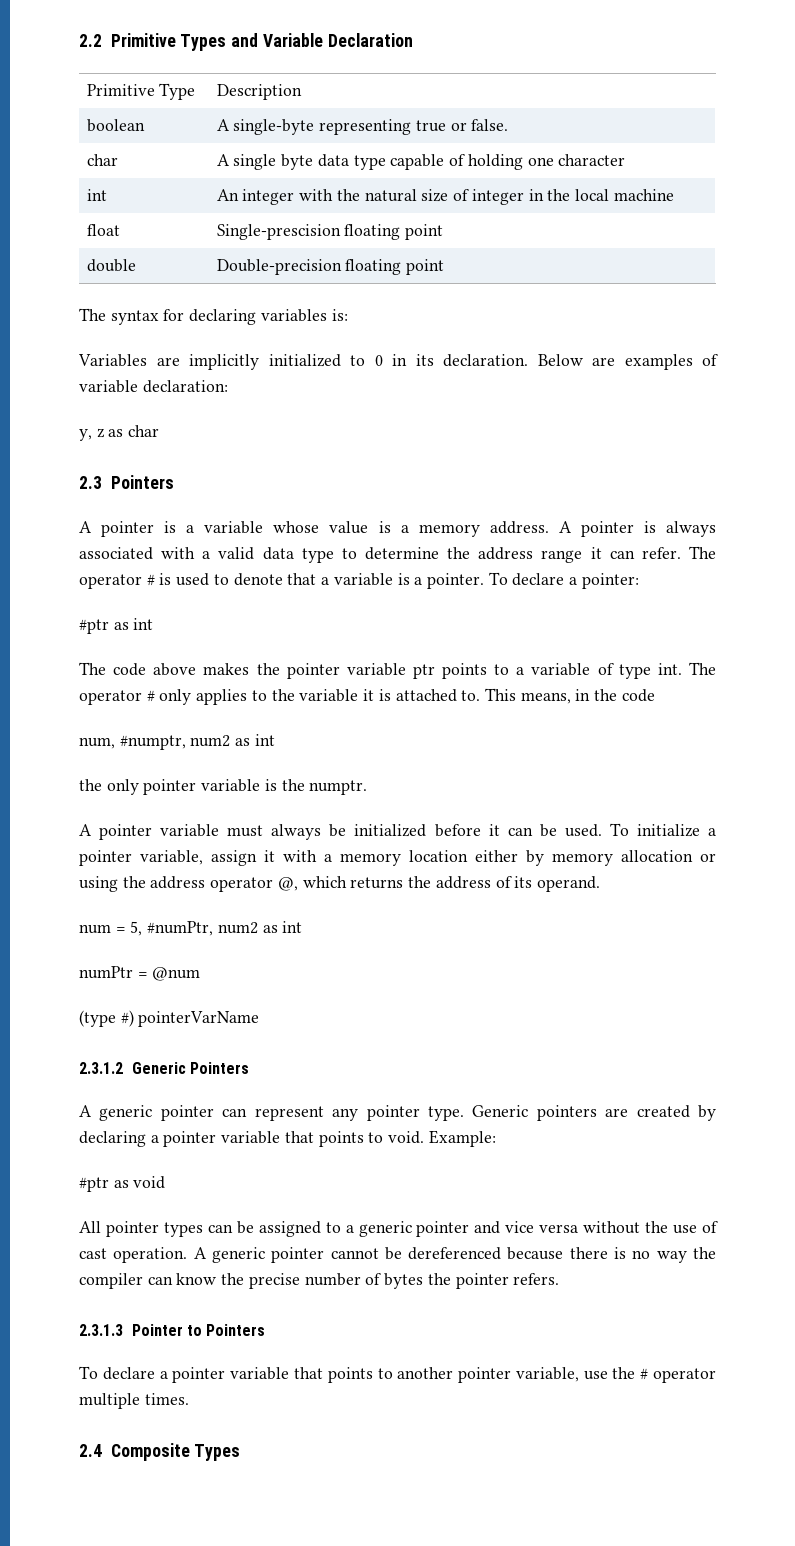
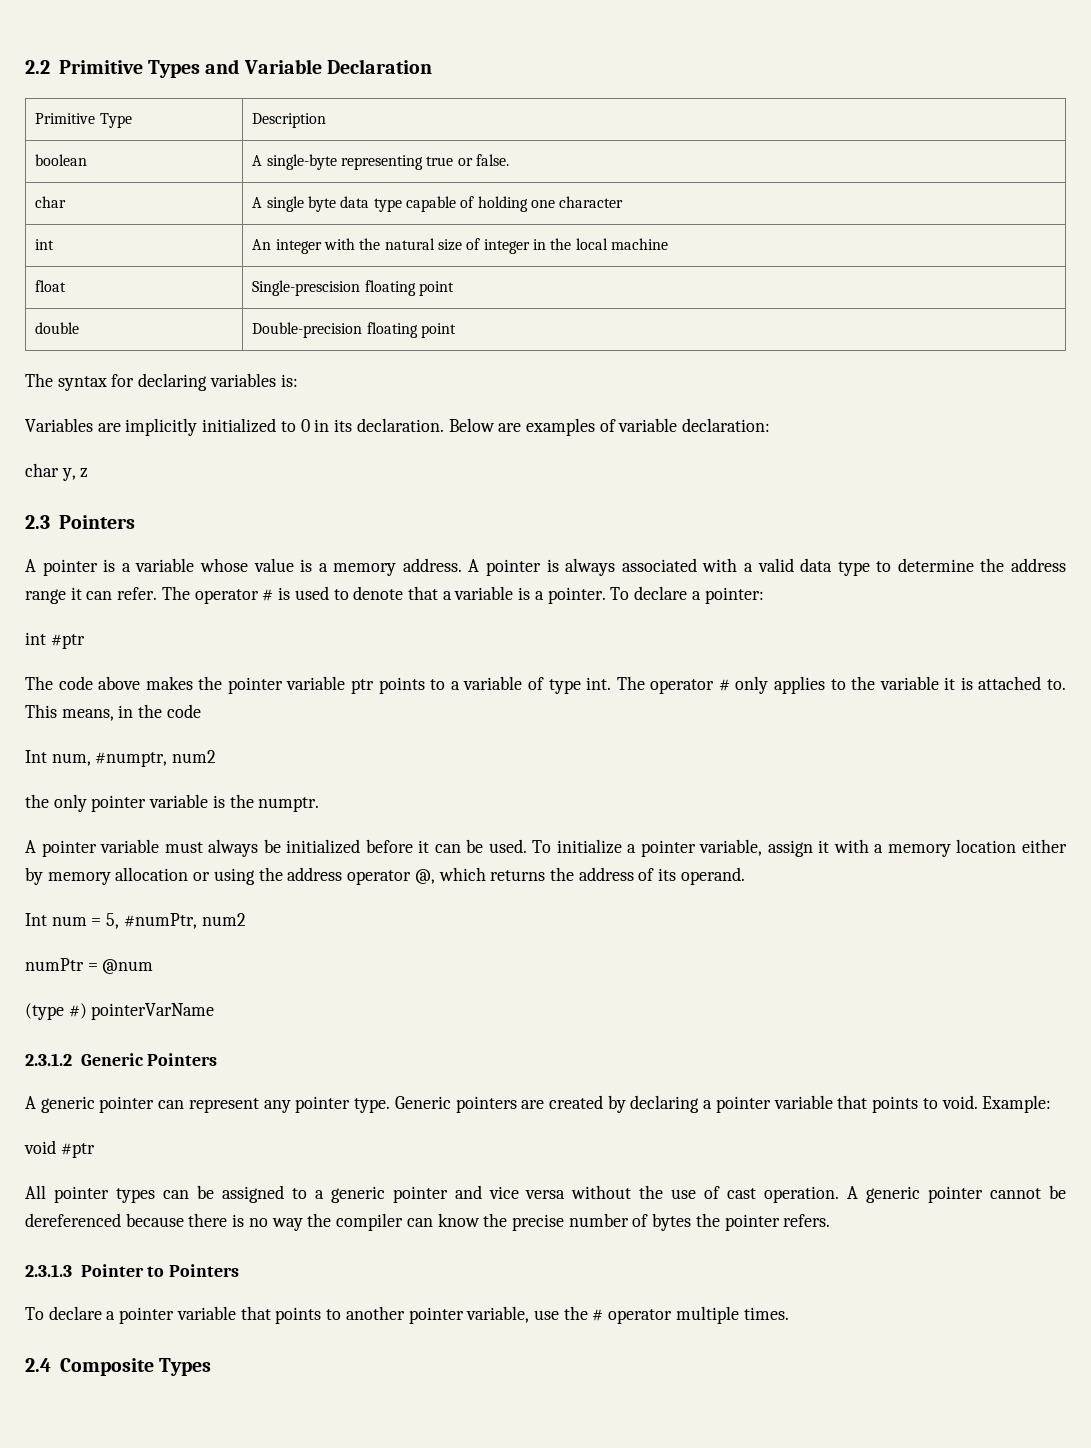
(228, 386) none -> [25,463,59,477] char
[108,425,160,437] as char -> (89, 473) none
[79,618,154,634] #ptr as int -> [25,632,85,649] int #ptr
(655, 695) none -> [25,750,47,763] Int
[235,734,275,746] as int -> (217, 756) none
(600, 884) none -> [25,913,47,926] Int
[262,921,303,933] as int -> (246, 919) none
[79,1176,166,1192] #ptr as void -> [24,1140,95,1158] void #ptr

